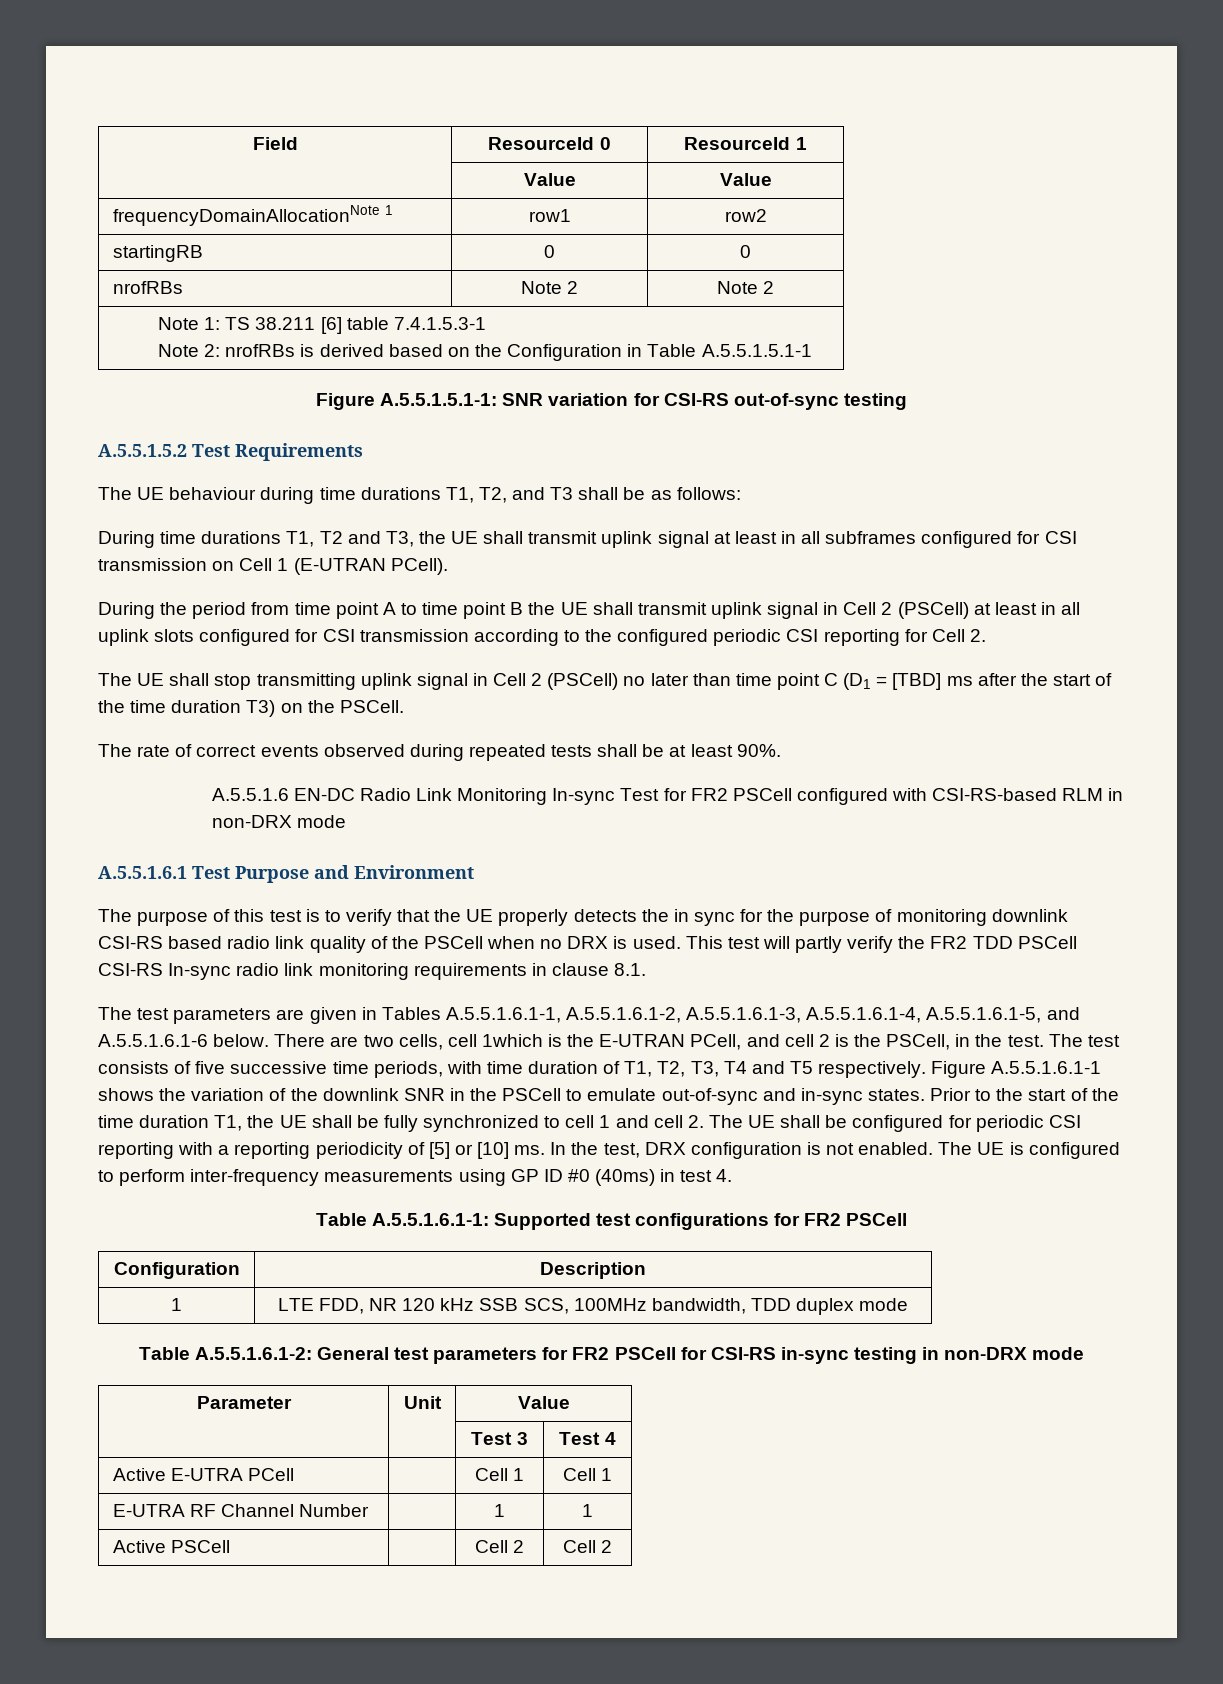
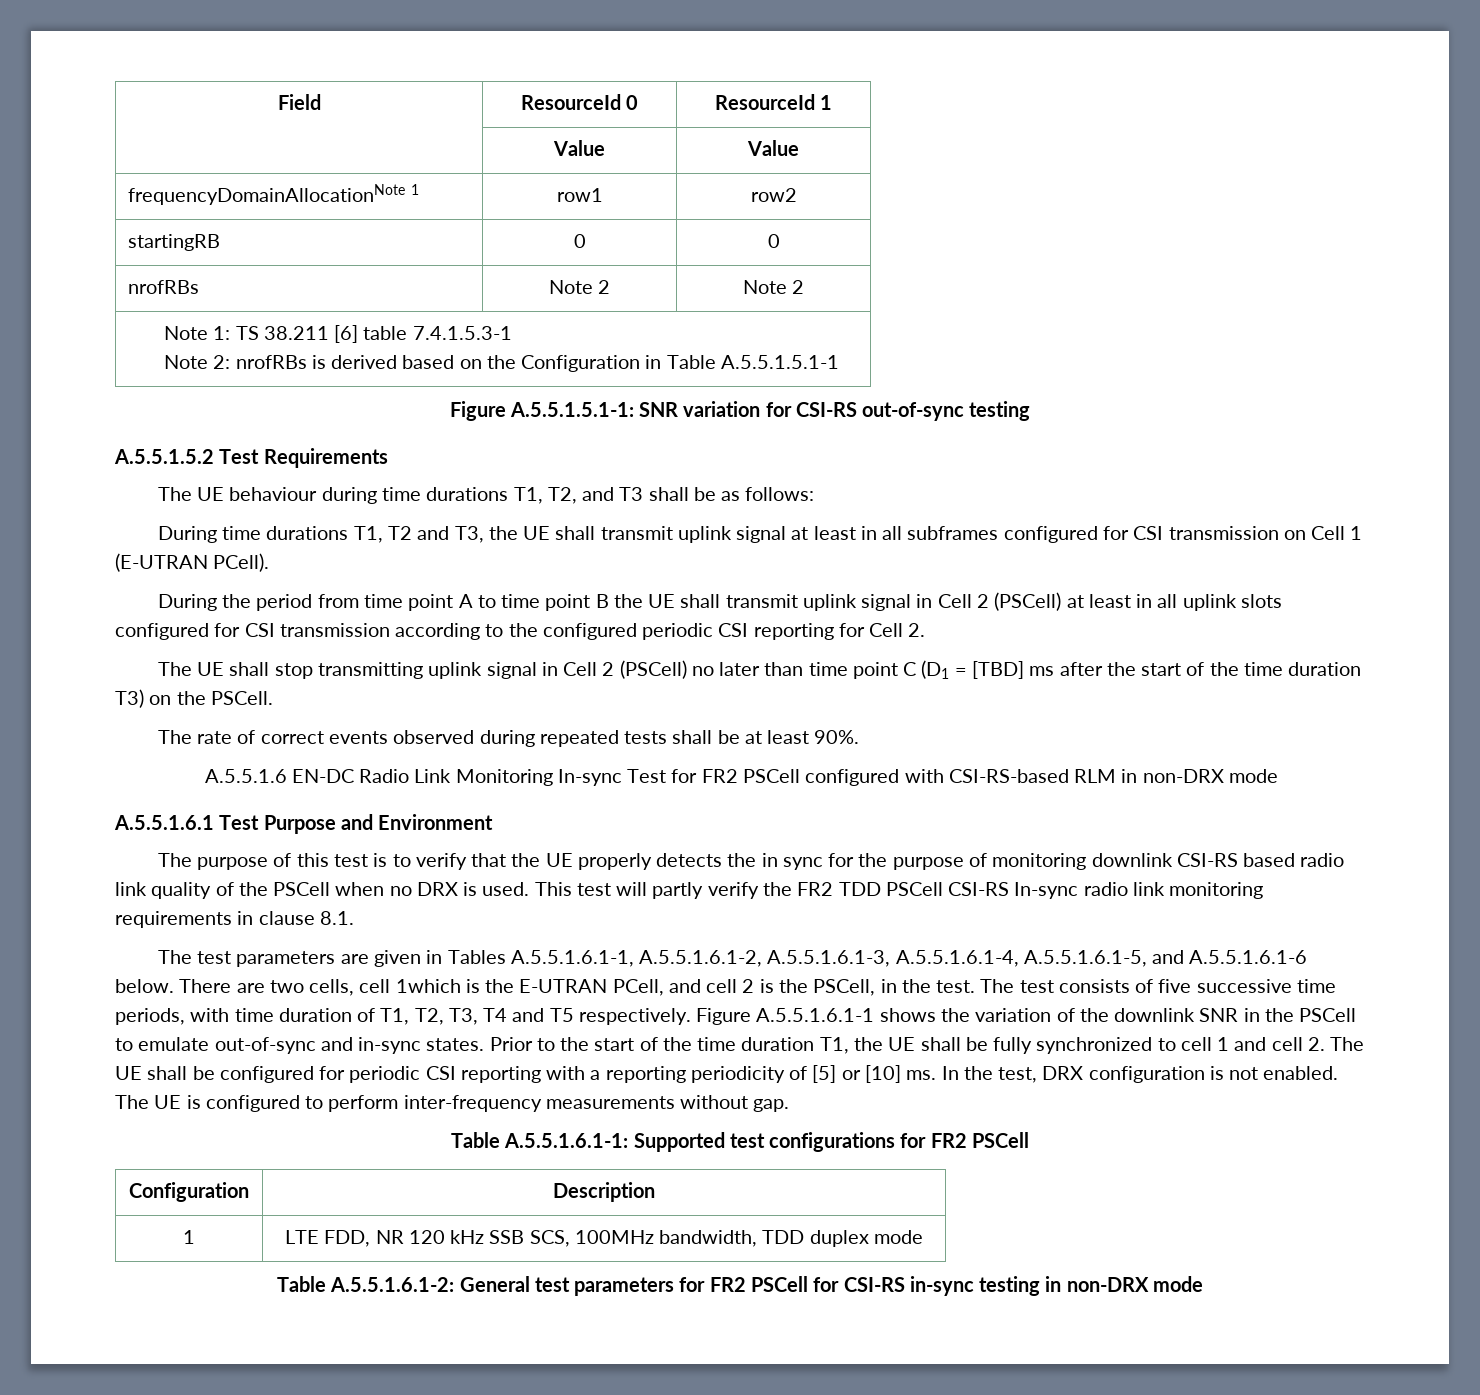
[458,1169,733,1186] using GP ID #0 (40ms) in test 4. -> [680,1095,790,1112] without gap.
[196,1396,292,1409] [403,1396,442,1409] [517,1396,570,1409] [471,1432,528,1445] [559,1432,616,1445] [112,1468,294,1481] [474,1468,525,1481] [562,1468,613,1481] [112,1504,370,1517] [494,1504,505,1517] [582,1504,593,1517] [112,1540,230,1553] [474,1540,525,1553] [562,1540,613,1553] // Parameter | Unit | Value // | | Test 3 | Test 4 // Active E-UTRA PCell | | Cell 1 | Cell 1 // E-UTRA RF Channel Number | | 1 | 1 // Active PSCell | | Cell 2 | Cell 2 -> (1203, 1284) none

